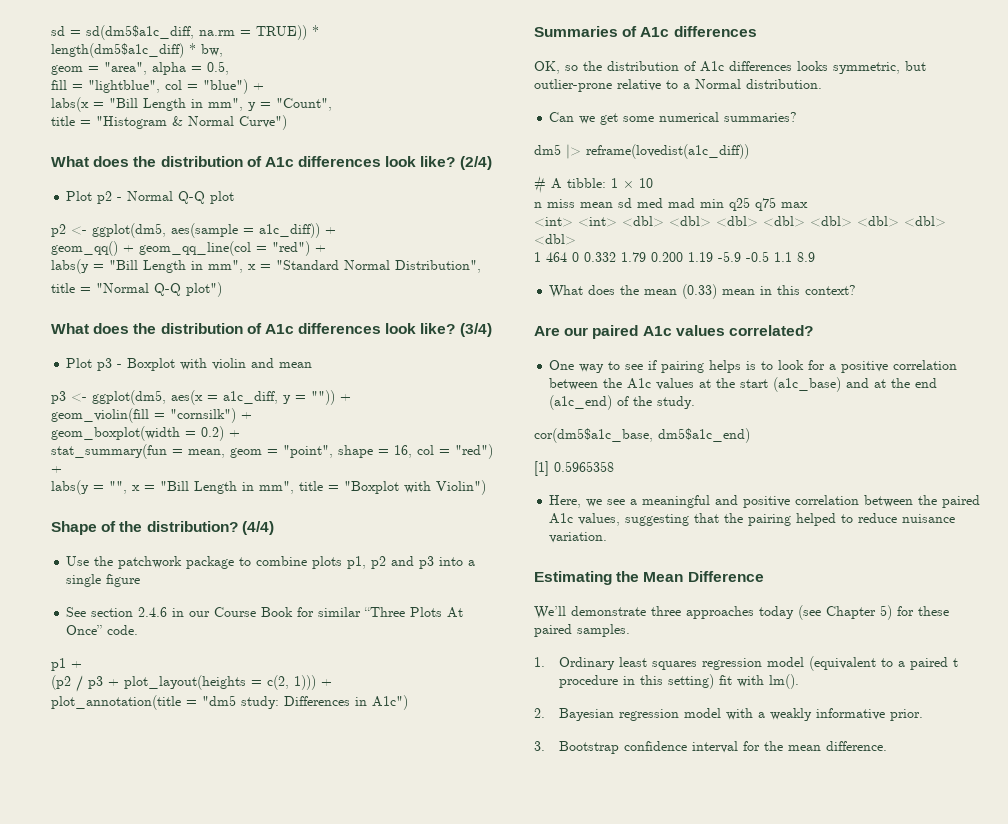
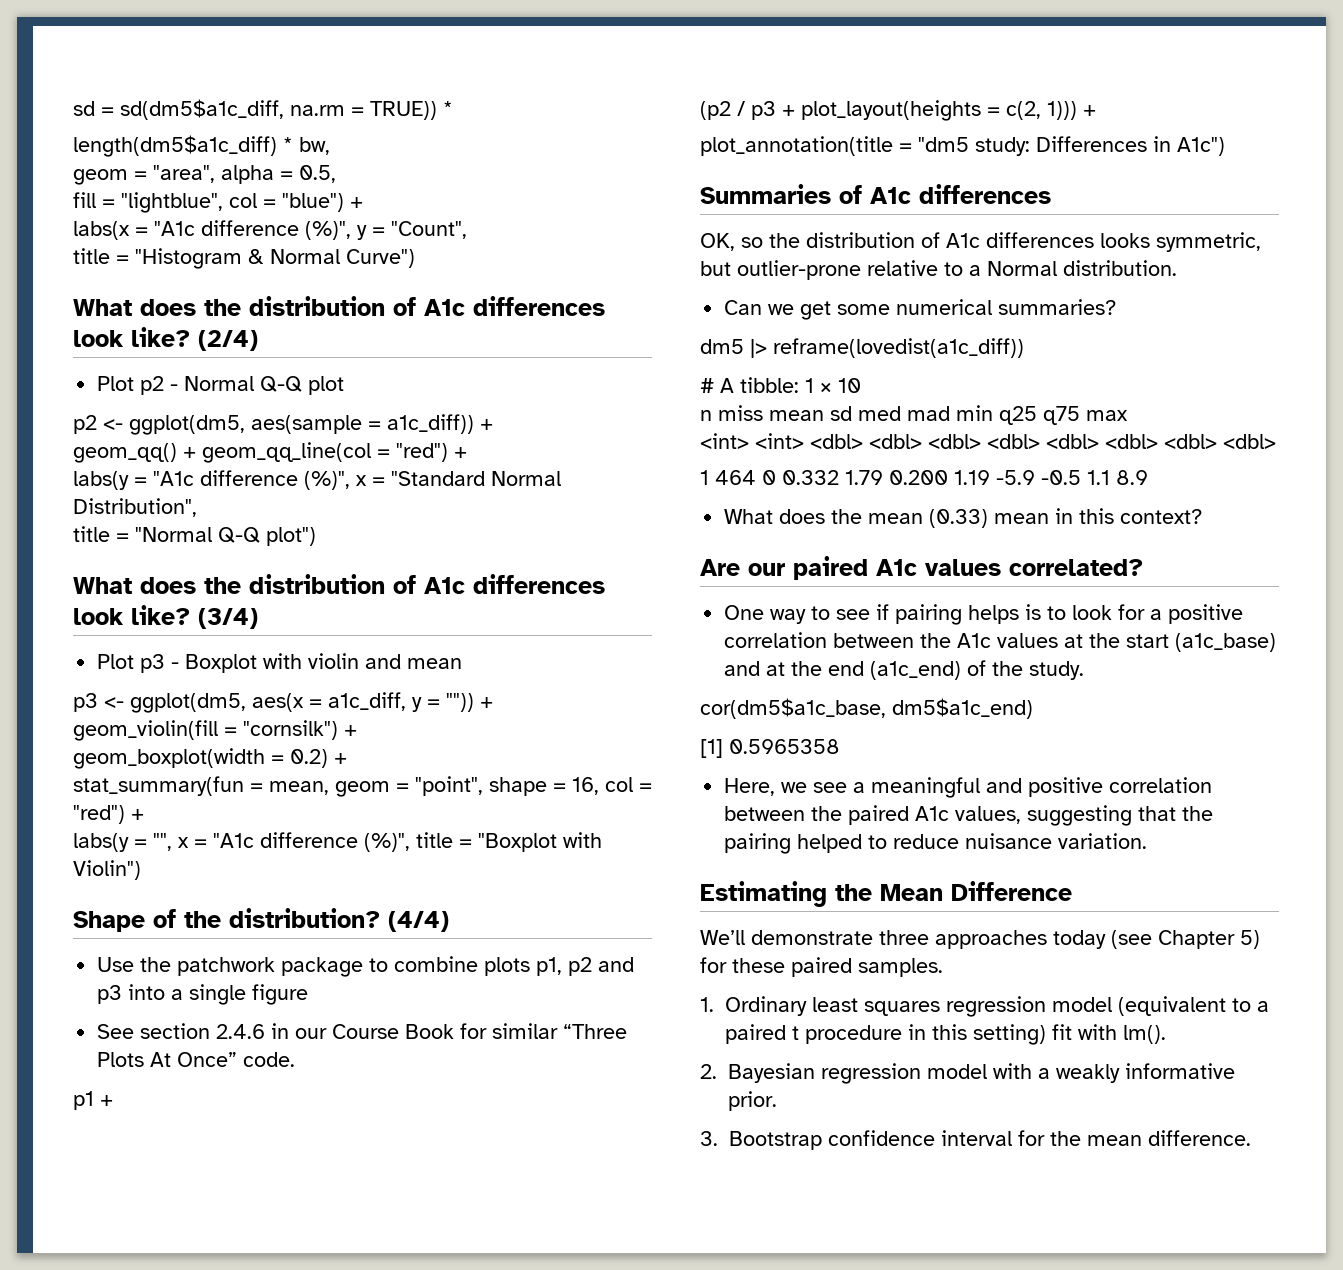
[109,98,243,111] "Bill Length in mm", -> [154,220,351,240] "A1c difference (%)",
[109,260,243,273] "Bill Length in mm", -> [153,470,350,490] "A1c difference (%)",
[160,481,294,494] "Bill Length in mm", -> [213,832,410,852] "A1c difference (%)",

